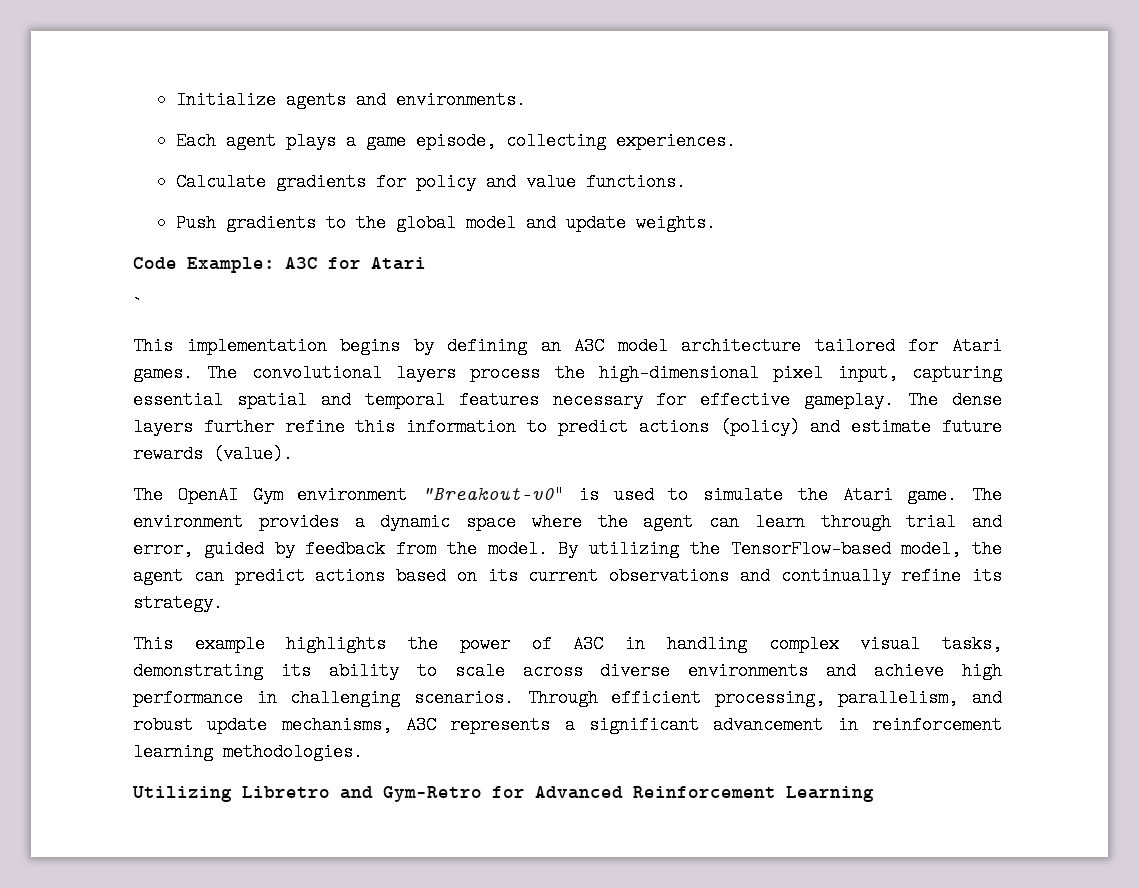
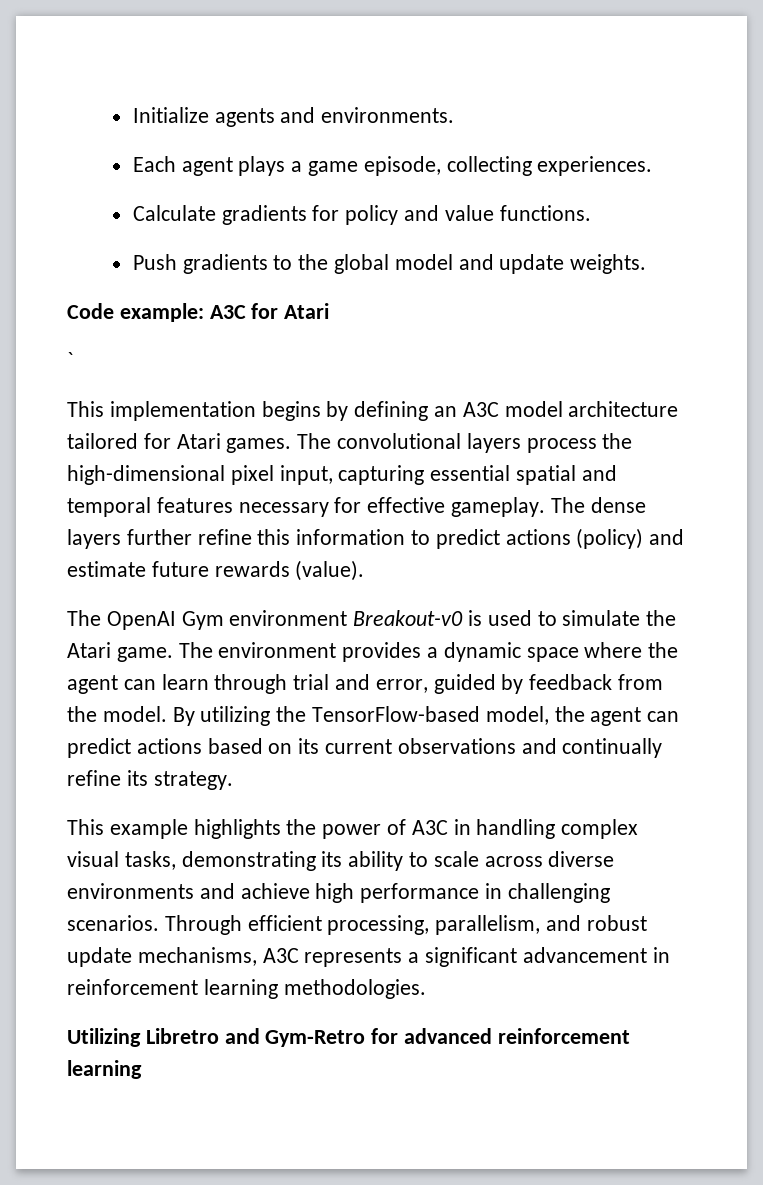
[187,257,275,273] Example: -> [119,303,204,322] example:
[422,486,564,504] "Breakout-v0" -> [353,610,464,626] Breakout-v0
[535,786,874,802] Advanced Reinforcement Learning -> [404,1028,630,1044] [67,1060,142,1079] advanced reinforcement learning

